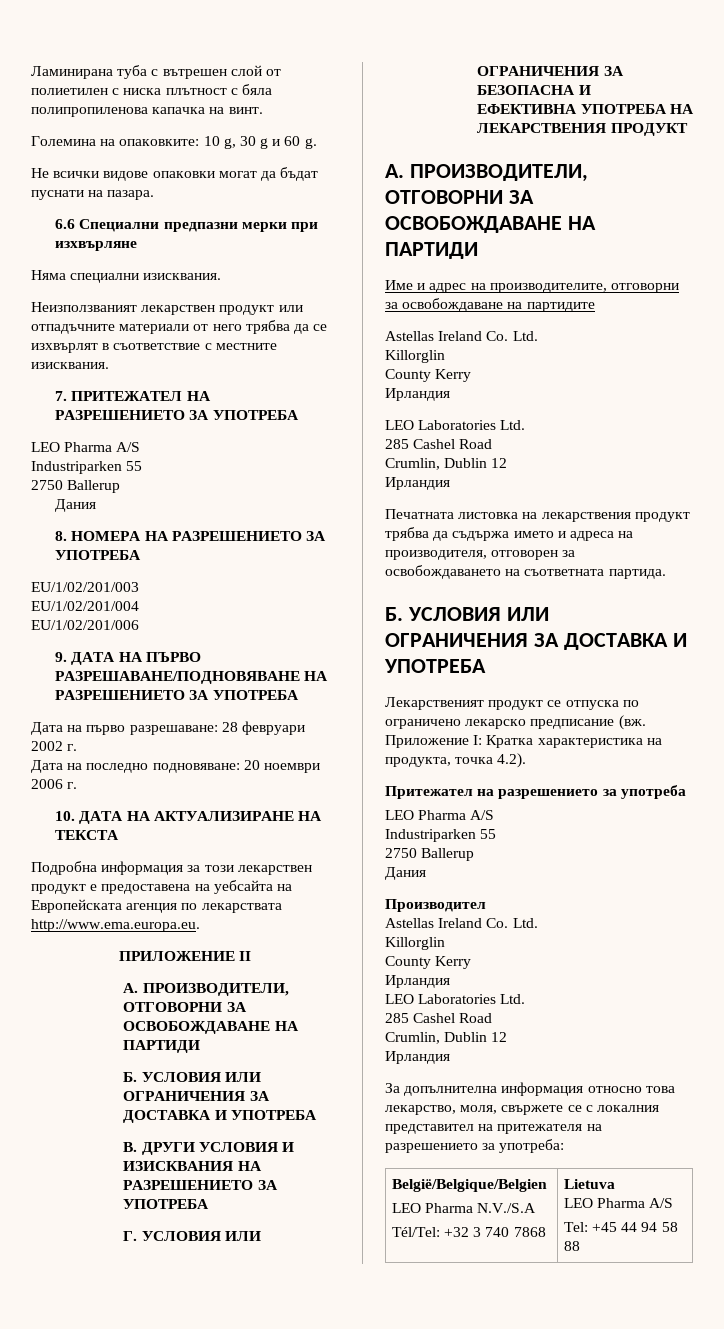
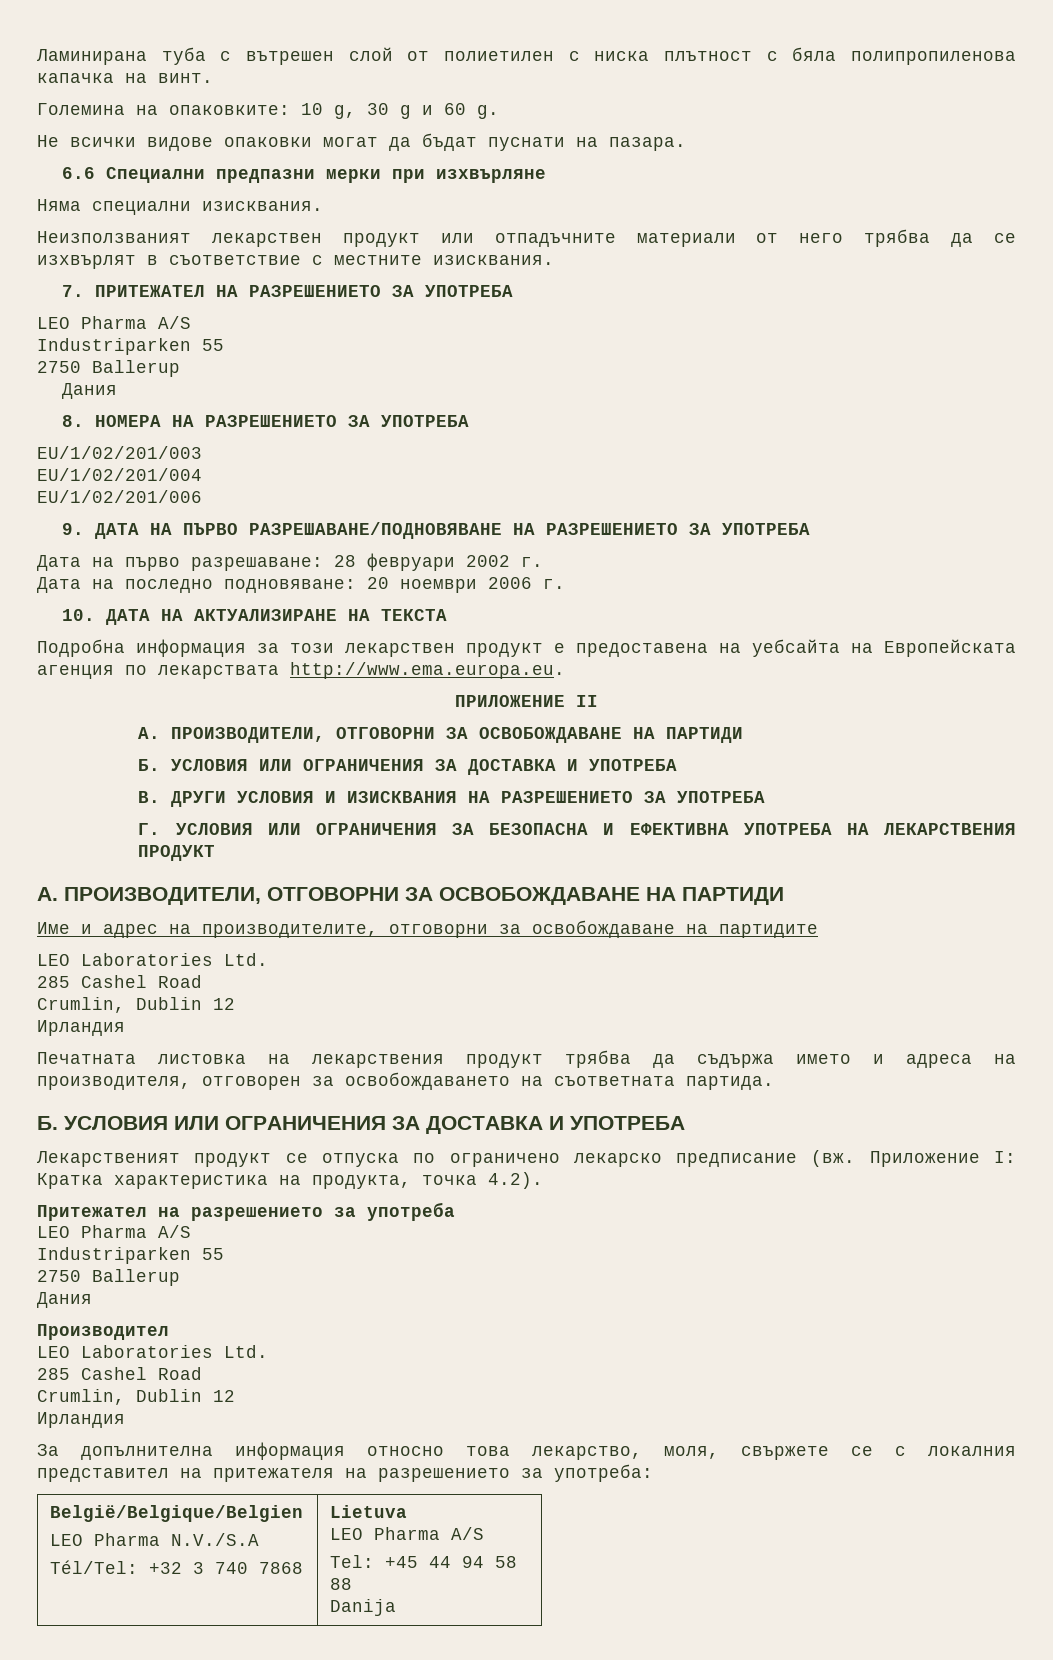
[385,331,538,341] [385,350,445,363] [385,369,472,382] [385,388,450,401] // Astellas Ireland Co. Ltd. // Killorglin // County Kerry // Ирландия -> (818, 931) none
[385,918,538,928] [385,937,445,950] [385,956,472,969] [385,975,450,988] // Astellas Ireland Co. Ltd. // Killorglin // County Kerry // Ирландия -> (169, 1332) none
(580, 1246) none -> [330,1599,397,1616] // Danija

